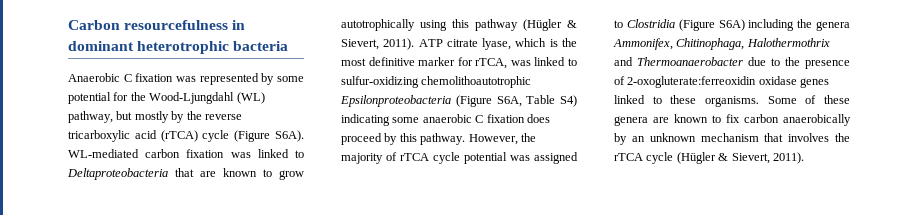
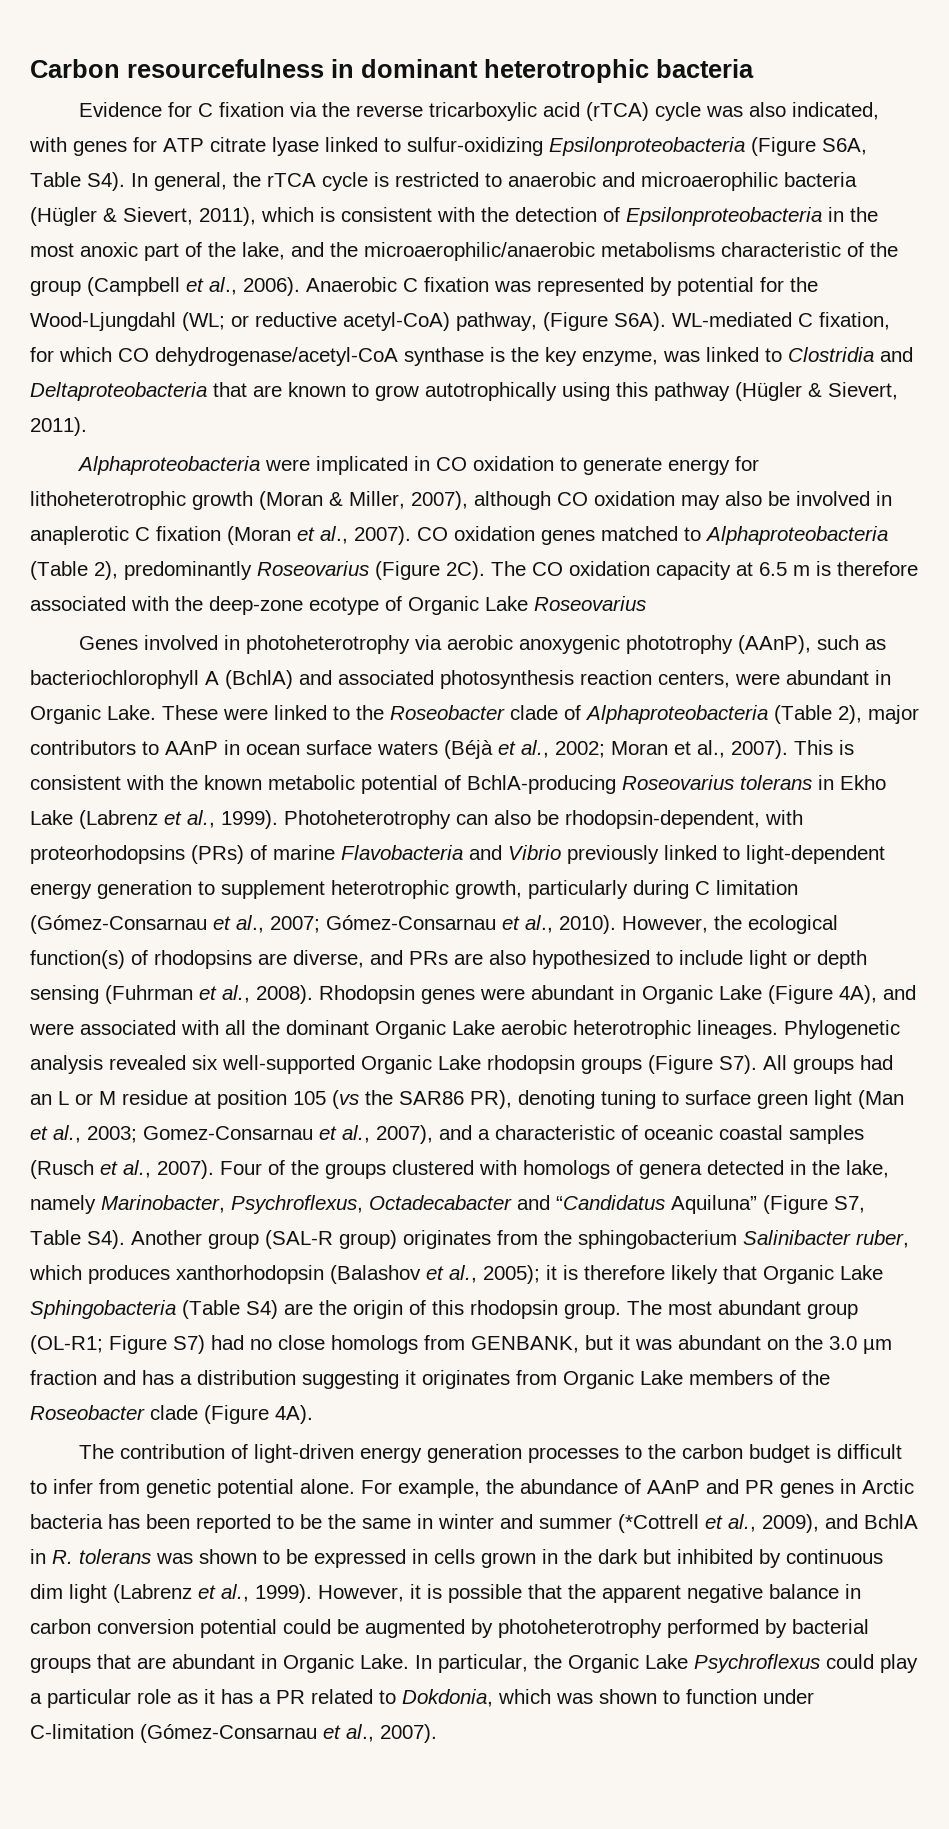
(289, 46) none -> [78,102,879,121] [29,137,867,156] [30,172,857,191] [30,207,878,226] [30,242,898,261] [30,277,300,296] Evidence for C fixation via the reverse tricarboxylic acid (rTCA) cycle was also indicated, with genes for ATP citrate lyase linked to sulfur-oxidizing Epsilonproteobacteria (Figure S6A, Table S4). In general, the rTCA cycle is restricted to anaerobic and microaerophilic bacteria (Hügler & Sievert, 2011), which is consistent with the detection of Epsilonproteobacteria in the most anoxic part of the lake, and the microaerophilic/anaerobic metabolisms characteristic of the group (Campbell et al., 2006).
[277,76,304,82] some -> (672, 286) none
[236,92,265,104] [68,111,242,123] [68,130,304,142] [68,149,304,158] (WL) pathway, but mostly by the reverse tricarboxylic acid (rTCA) cycle (Figure S6A). WL-mediated carbon fixation was linked to -> [182,312,890,331] [30,347,913,366] (WL; or reductive acetyl-CoA) pathway, (Figure S6A). WL-mediated C fixation, for which CO dehydrogenase/acetyl-CoA synthase is the key enzyme, was linked to Clostridia and
[418,38,577,50] [341,57,577,69] [341,76,532,88] [340,95,577,107] [341,114,550,126] [341,133,536,145] [341,152,578,164] [614,19,850,31] [613,38,830,50] [614,57,850,69] [614,76,830,88] [614,95,850,107] [614,114,851,126] [614,133,850,145] [614,152,804,164] ATP citrate lyase, which is the most definitive marker for rTCA, was linked to sulfur-oxidizing chemolithoautotrophic Epsilonproteobacteria (Figure S6A, Table S4) indicating some anaerobic C fixation does proceed by this pathway. However, the majority of rTCA cycle potential was assigned to Clostridia (Figure S6A) including the genera Ammonifex, Chitinophaga, Halothermothrix and Thermoanaerobacter due to the presence of 2-oxogluterate:ferreoxidin oxidase genes linked to these organisms. Some of these genera are known to fix carbon anaerobically by an unknown mechanism that involves the rTCA cycle (Hügler & Sievert, 2011). -> [76,456,759,475] [30,491,892,510] [30,526,888,545] [30,561,918,580] [30,596,646,615] [78,635,886,654] [30,670,891,689] [30,705,919,724] [30,740,854,759] [30,775,886,794] [30,810,803,829] [30,845,885,864] [30,880,798,899] [30,915,838,934] [30,950,867,969] [30,985,916,1004] [29,1020,900,1039] [30,1055,893,1074] [30,1090,904,1109] [30,1125,864,1144] [30,1160,889,1179] [30,1195,865,1214] [30,1230,909,1249] [29,1265,883,1284] [30,1300,858,1319] [30,1335,892,1354] [30,1370,830,1389] [30,1405,313,1424] [78,1444,902,1463] [30,1479,914,1498] [30,1514,918,1533] [30,1549,883,1568] [30,1584,861,1603] [30,1619,869,1638] [30,1654,918,1673] [30,1689,814,1708] [30,1724,437,1743] // Alphaproteobacteria were implicated in CO oxidation to generate energy for lithoheterotrophic growth (Moran & Miller, 2007), although CO oxidation may also be involved in anaplerotic C fixation (Moran et al., 2007). CO oxidation genes matched to Alphaproteobacteria (Table 2), predominantly Roseovarius (Figure 2C). The CO oxidation capacity at 6.5 m is therefore associated with the deep-zone ecotype of Organic Lake Roseovarius // Genes involved in photoheterotrophy via aerobic anoxygenic phototrophy (AAnP), such as bacteriochlorophyll A (BchlA) and associated photosynthesis reaction centers, were abundant in Organic Lake. These were linked to the Roseobacter clade of Alphaproteobacteria (Table 2), major contributors to AAnP in ocean surface waters (Béjà et al., 2002; Moran et al., 2007). This is consistent with the known metabolic potential of BchlA-producing Roseovarius tolerans in Ekho Lake (Labrenz et al., 1999). Photoheterotrophy can also be rhodopsin-dependent, with proteorhodopsins (PRs) of marine Flavobacteria and Vibrio previously linked to light-dependent energy generation to supplement heterotrophic growth, particularly during C limitation (Gómez-Consarnau et al., 2007; Gómez-Consarnau et al., 2010). However, the ecological function(s) of rhodopsins are diverse, and PRs are also hypothesized to include light or depth sensing (Fuhrman et al., 2008). Rhodopsin genes were abundant in Organic Lake (Figure 4A), and were associated with all the dominant Organic Lake aerobic heterotrophic lineages. Phylogenetic analysis revealed six well-supported Organic Lake rhodopsin groups (Figure S7). All groups had an L or M residue at position 105 (vs the SAR86 PR), denoting tuning to surface green light (Man et al., 2003; Gomez-Consarnau et al., 2007), and a characteristic of oceanic coastal samples (Rusch et al., 2007). Four of the groups clustered with homologs of genera detected in the lake, namely Marinobacter, Psychroflexus, Octadecabacter and “Candidatus Aquiluna” (Figure S7, Table S4). Another group (SAL-R group) originates from the sphingobacterium Salinibacter ruber, which produces xanthorhodopsin (Balashov et al., 2005); it is therefore likely that Organic Lake Sphingobacteria (Table S4) are the origin of this rhodopsin group. The most abundant group (OL-R1; Figure S7) had no close homologs from GENBANK, but it was abundant on the 3.0 µm fraction and has a distribution suggesting it originates from Organic Lake members of the Roseobacter clade (Figure 4A). // The contribution of light-driven energy generation processes to the carbon budget is difficult to infer from genetic potential alone. For example, the abundance of AAnP and PR genes in Arctic bacteria has been reported to be the same in winter and summer (*Cottrell et al., 2009), and BchlA in R. tolerans was shown to be expressed in cells grown in the dark but inhibited by continuous dim light (Labrenz et al., 1999). However, it is possible that the apparent negative balance in carbon conversion potential could be augmented by photoheterotrophy performed by bacterial groups that are abundant in Organic Lake. In particular, the Organic Lake Psychroflexus could play a particular role as it has a PR related to Dokdonia, which was shown to function under C-limitation (Gómez-Consarnau et al., 2007).

